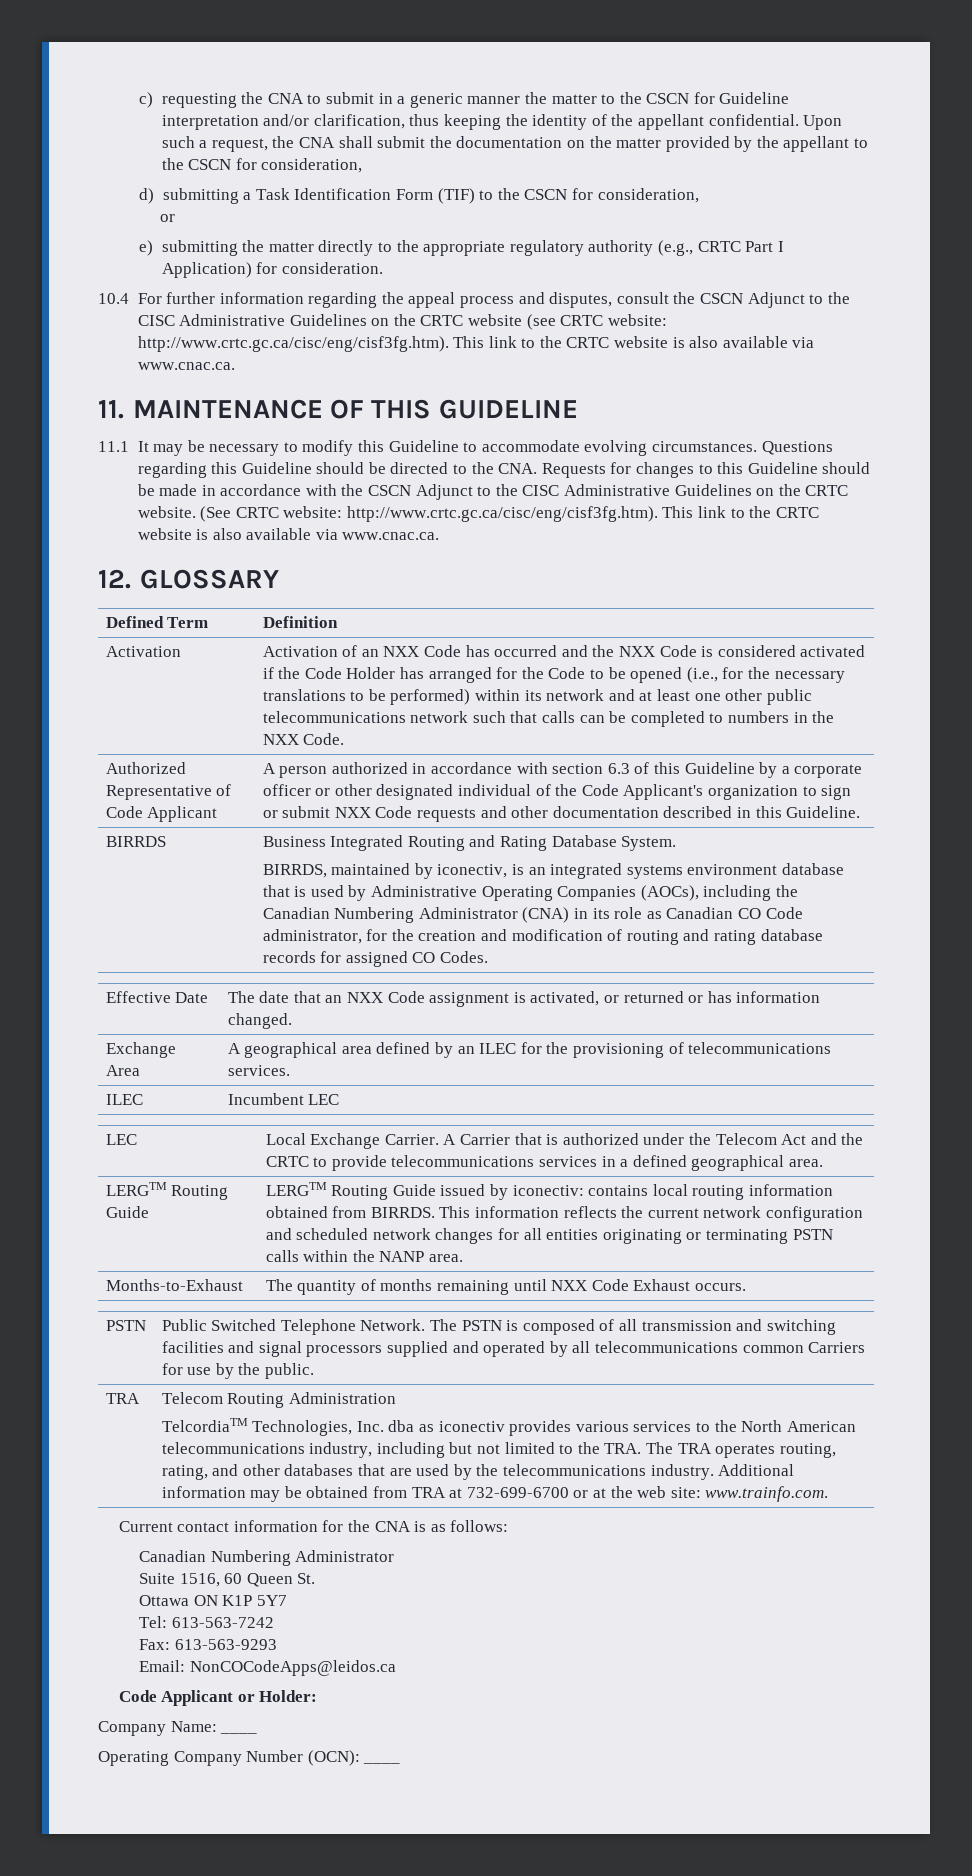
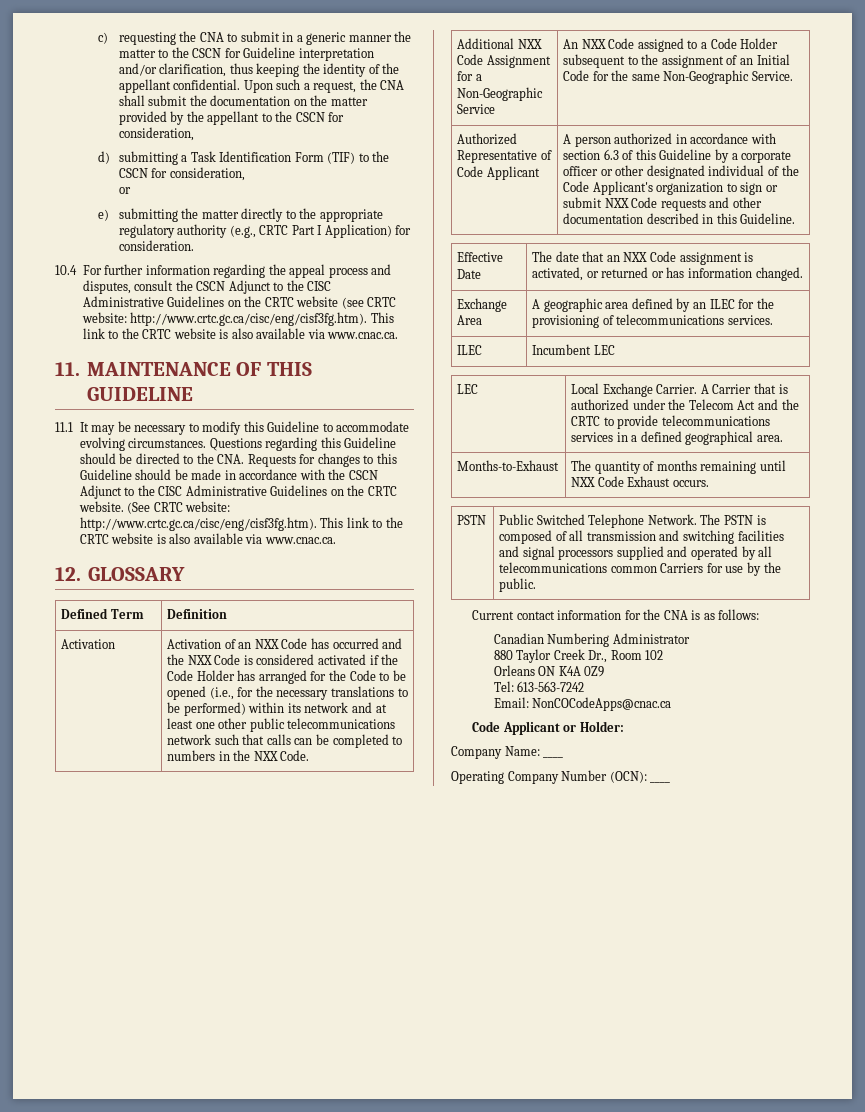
(345, 739) none -> [457,38,542,49] [457,54,551,68] [457,71,482,81] [457,87,544,101] [457,104,496,114] [563,38,779,52] [563,54,790,68] [563,70,793,84] // Additional NXX Code Assignment for a Non-Geographic Service | An NXX Code assigned to a Code Holder subsequent to the assignment of an Initial Code for the same Non-Geographic Service.
[105,836,166,847] [262,835,677,851] [262,863,845,879] [262,885,799,901] [262,907,803,923] [262,929,823,945] [262,951,489,967] // BIRRDS | Business Integrated Routing and Rating Database System. // BIRRDS, maintained by iconectiv, is an integrated systems environment database that is used by Administrative Operating Companies (AOCs), including the Canadian Numbering Administrator (CNA) in its role as Canadian CO Code administrator, for the creation and modification of routing and rating database records for assigned CO Codes. -> (796, 218) none
[244,1042,338,1058] geographical -> [543,298,603,312] geographic
[105,1182,229,1200] [105,1206,149,1218] [265,1182,834,1200] [265,1206,864,1222] [265,1228,833,1244] [265,1250,464,1262] // LERGTM Routing Guide | LERGTM Routing Guide issued by iconectiv: contains local routing information obtained from BIRRDS. This information reflects the current network configuration and scheduled network changes for all entities originating or terminating PSTN calls within the NANP area. -> (783, 438) none
[105,1393,140,1404] [161,1392,396,1408] [161,1418,856,1436] [161,1442,836,1458] [161,1464,795,1480] [161,1486,829,1502] // TRA | Telecom Routing Administration // TelcordiaTM Technologies, Inc. dba as iconectiv provides various services to the North American telecommunications industry, including but not limited to the TRA. The TRA operates routing, rating, and other databases that are used by the telecommunications industry. Additional information may be obtained from TRA at 732-699-6700 or at the web site: www.trainfo.com. -> (537, 585) none
[139,1573,316,1587] [139,1595,287,1606] Suite 1516, 60 Queen St. // Ottawa ON K1P 5Y7 -> [493,649,664,663] [493,665,605,677] 880 Taylor Creek Dr., Room 102 // Orleans ON K4A 0Z9
[139,1639,277,1650] // Fax: 613-563-9293 -> (585, 686) none
[189,1660,396,1676] NonCOCodeApps@leidos.ca -> [532,697,672,711] NonCOCodeApps@cnac.ca

